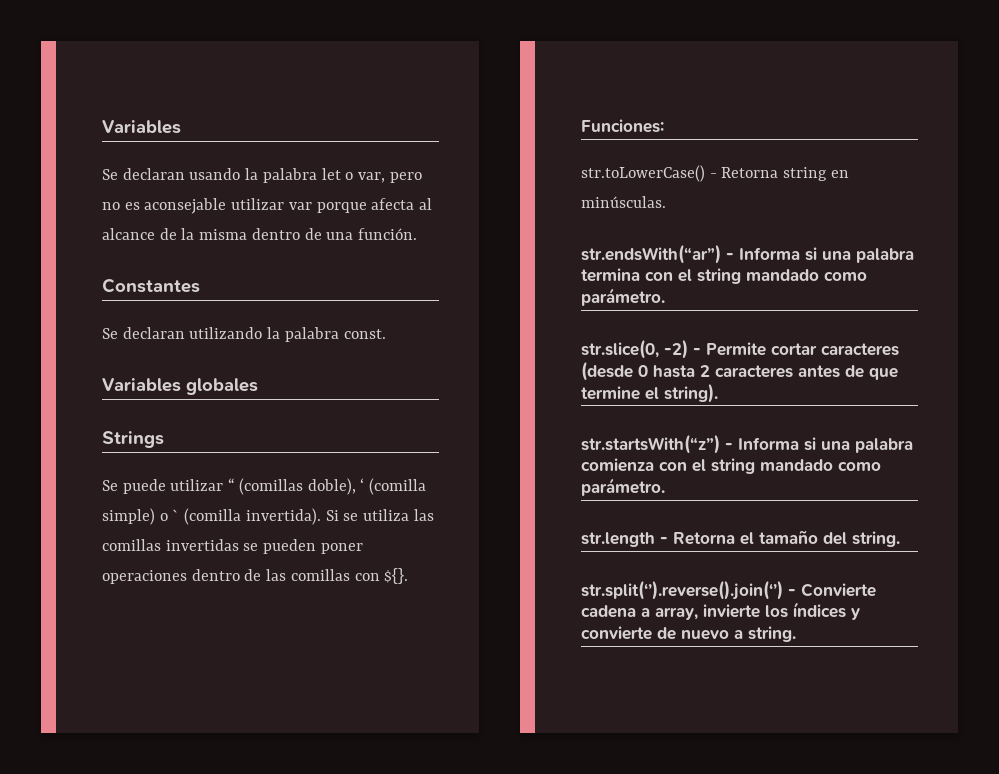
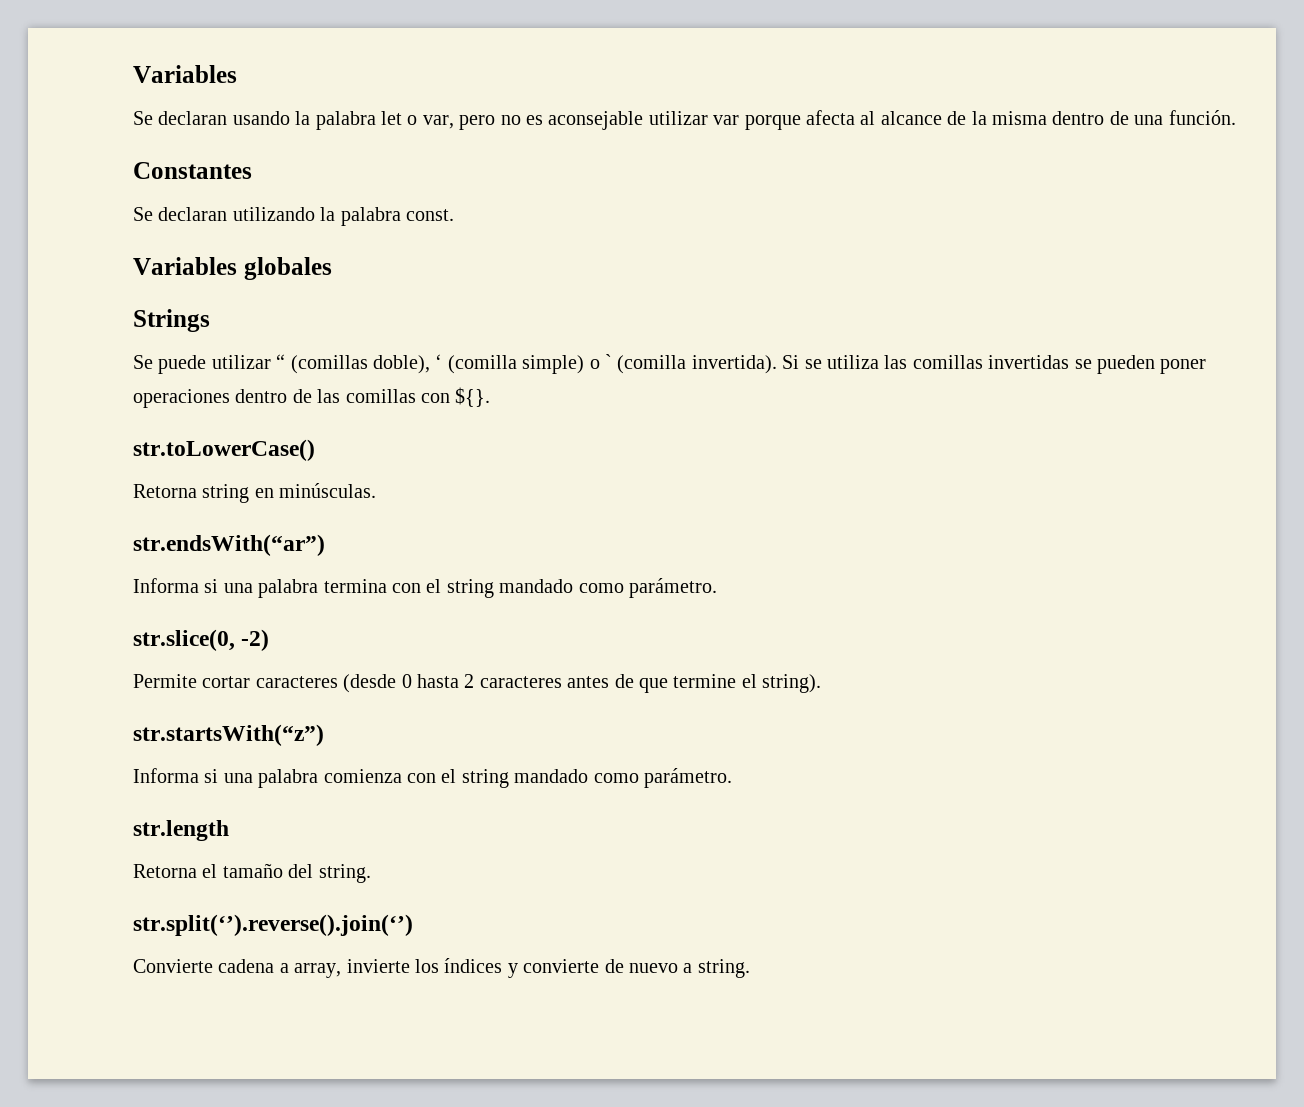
[581,119,664,133] [581,165,717,182] Funciones: // str.toLowerCase() - -> [133,439,315,461] str.toLowerCase() //
[726,253,734,260] - -> (325, 545) //
[693,348,701,355] - -> (270, 640) //
[725,443,733,450] - -> (324, 735) //
[660,537,668,544] - -> (229, 830) //
[788,589,796,596] - -> (413, 925) //

